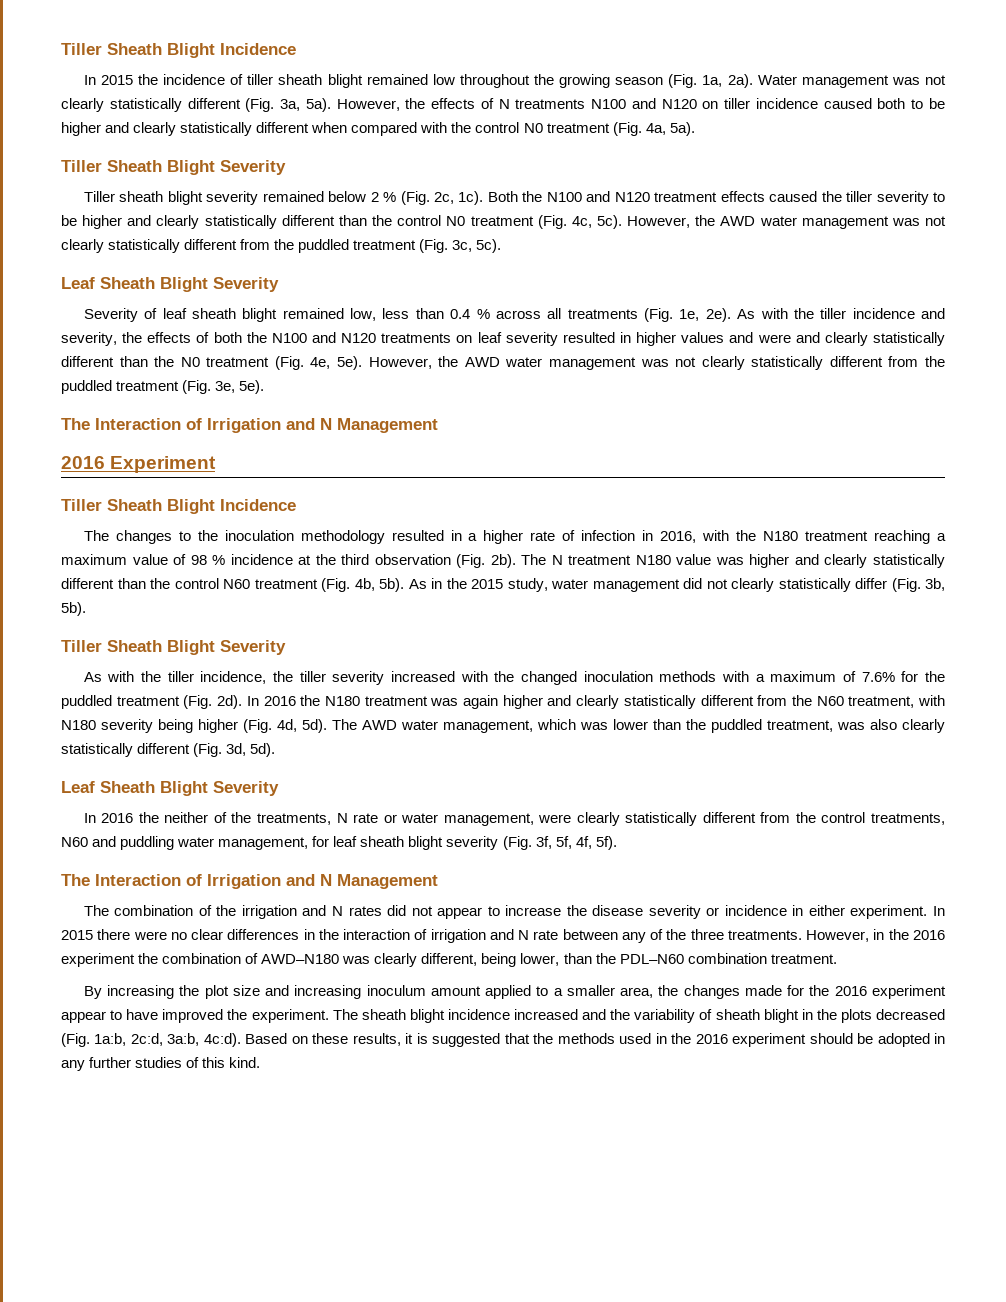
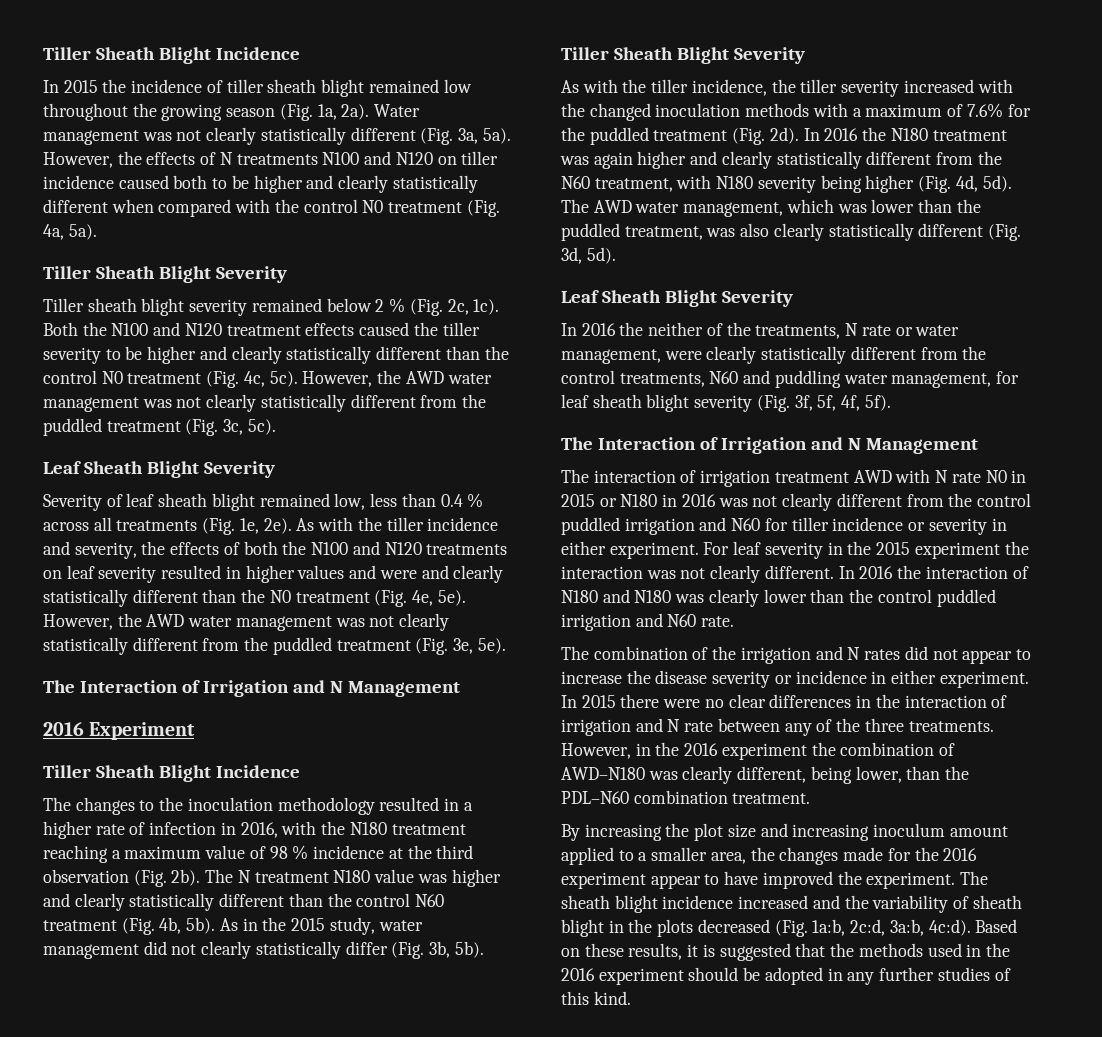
(438, 881) none -> [561,469,1027,487] [561,493,1031,511] [561,517,1007,535] [561,541,1029,559] [561,565,1029,583] [561,589,996,607] [561,613,735,631] // The interaction of irrigation treatment AWD with N rate N0 in 2015 or N180 in 2016 was not clearly different from the control puddled irrigation and N60 for tiller incidence or severity in either experiment. For leaf severity in the 2015 experiment the interaction was not clearly different. In 2016 the interaction of N180 and N180 was clearly lower than the control puddled irrigation and N60 rate.

